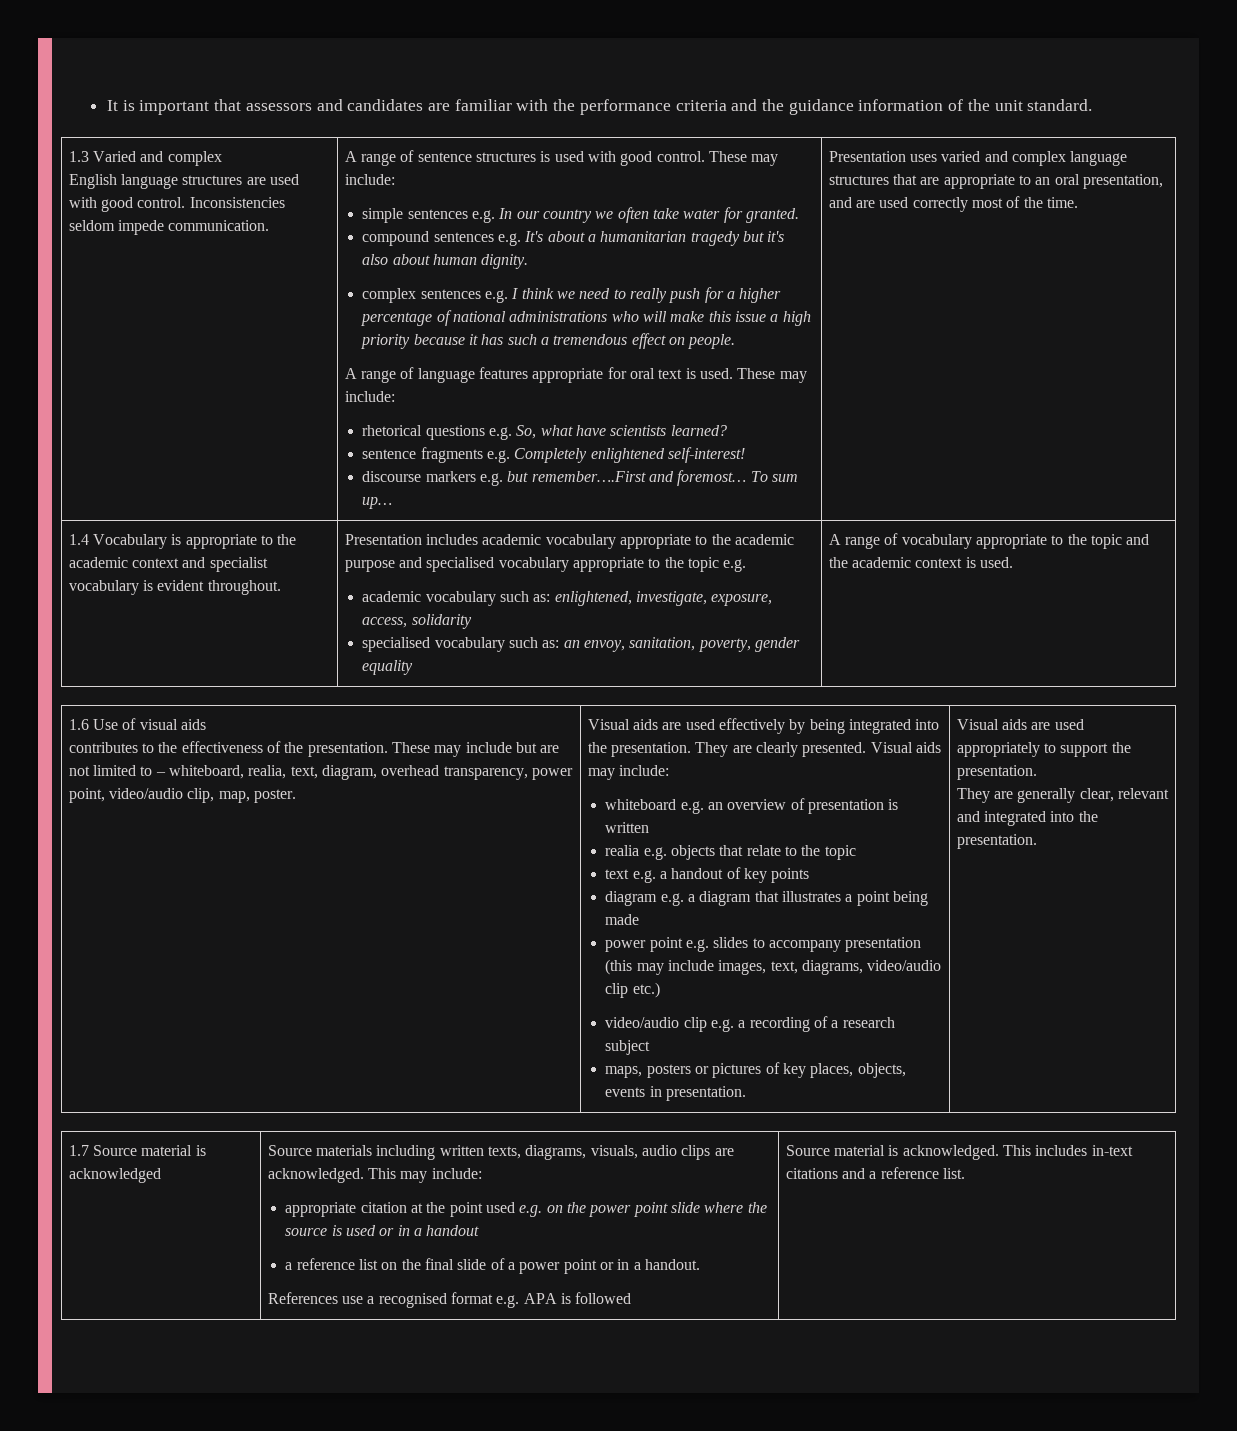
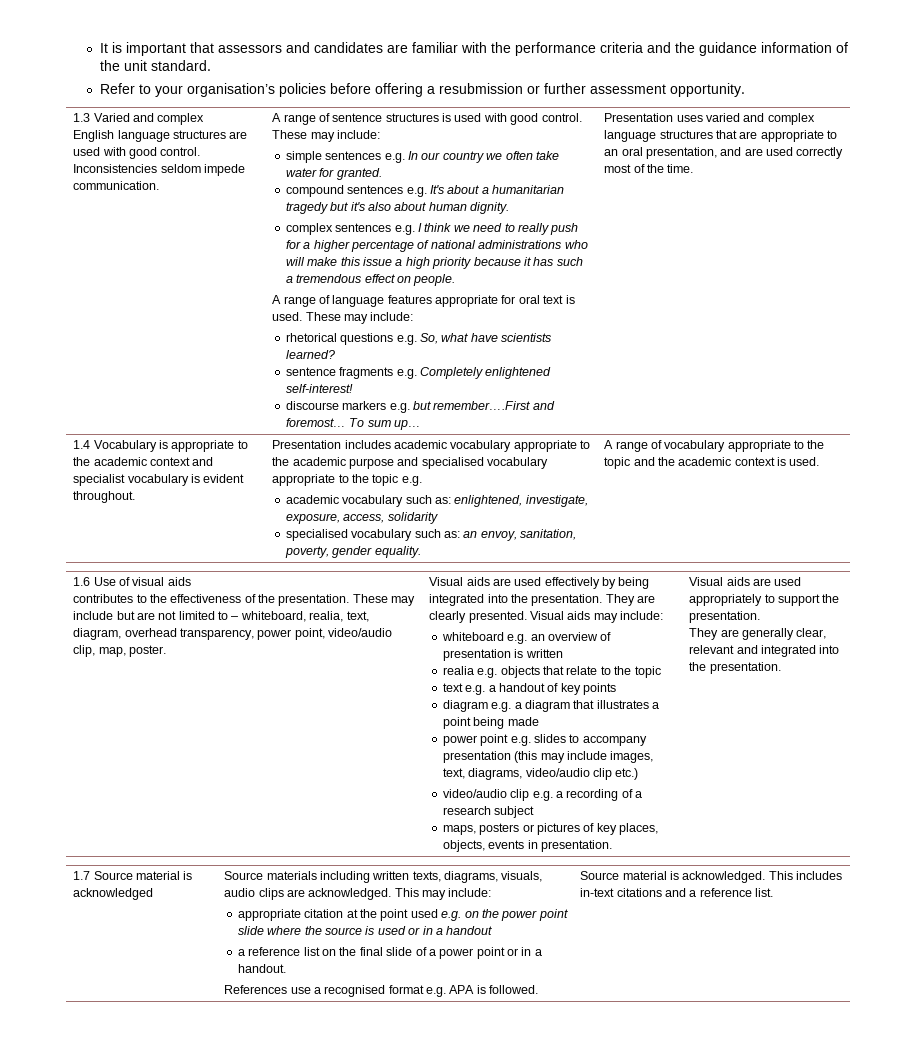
(1093, 105) none -> [99,83,745,97] // Refer to your organisation’s policies before offering a resubmission or further assessment opportunity.
[362,660,414,675] equality -> [374,546,421,558] equality.
[575,1292,632,1304] followed -> [489,985,539,994] followed.

